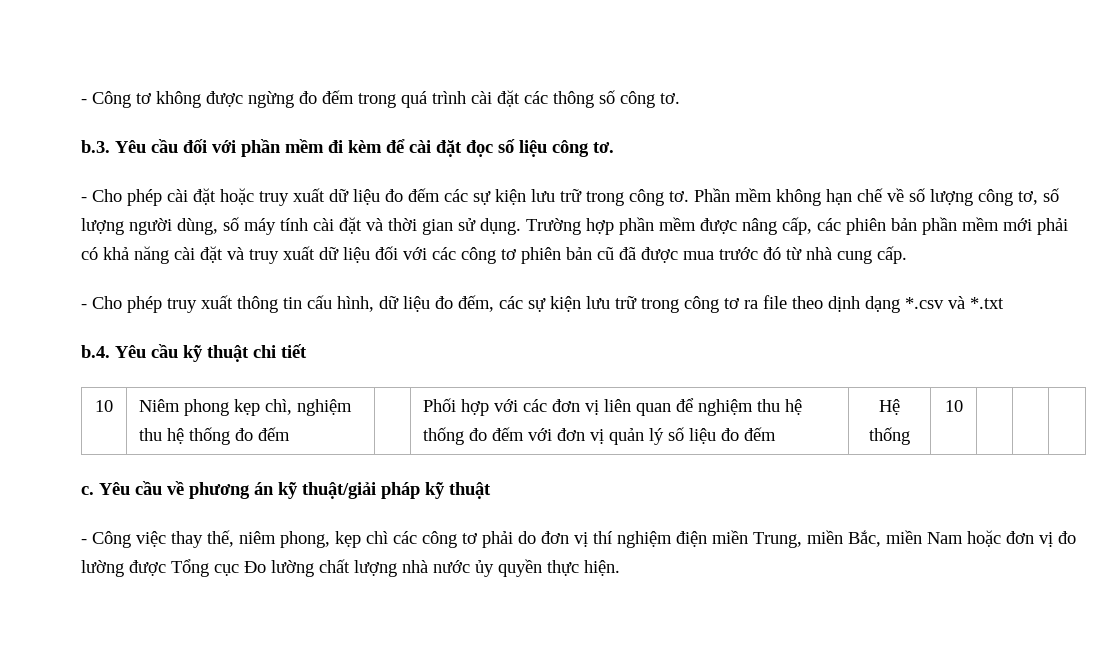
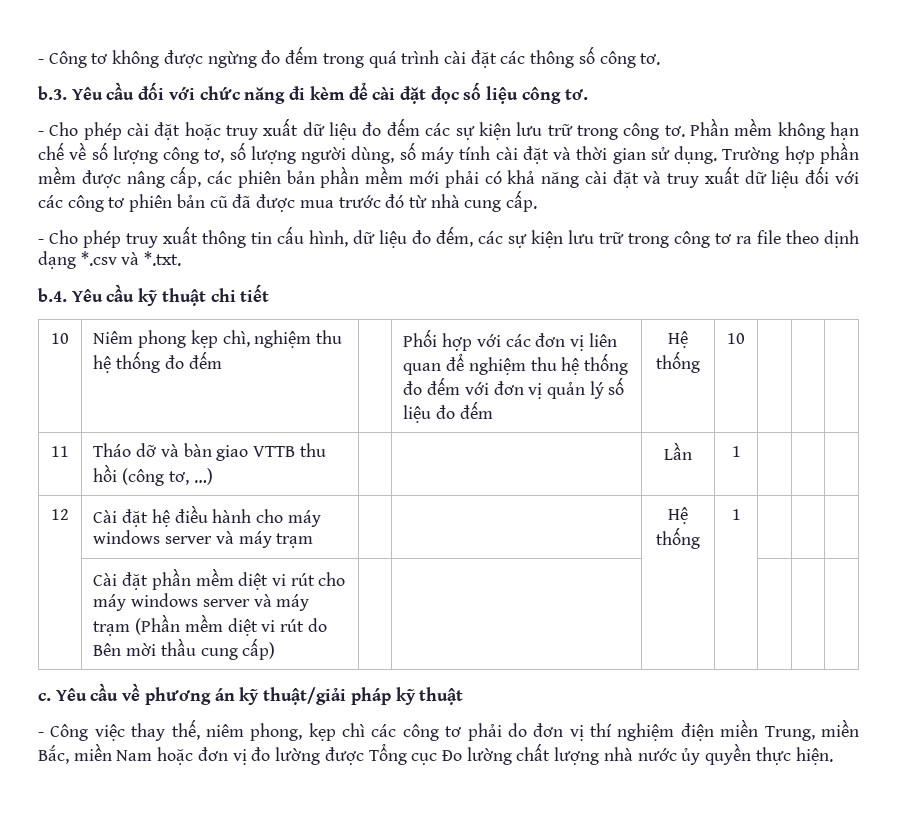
[241,139,324,157] phần mềm -> [199,86,286,104] chức năng
[970,297,1004,309] *.txt -> [144,251,182,266] *.txt.
(963, 406) none -> [51,446,69,457] [93,443,326,461] [93,464,213,486] [664,442,692,460] [731,446,741,457] [51,509,69,520] [93,505,321,527] [93,530,314,548] [668,507,688,524] [656,527,700,549] [731,509,741,520] [93,568,346,590] [93,593,310,611] [93,614,327,636] [93,638,276,660] // 11 | Tháo dỡ và bàn giao VTTB thu hồi (công tơ, …) | | | Lần | 1 | | | // 12 | Cài đặt hệ điều hành cho máy windows server và máy trạm | | | Hệ thống | 1 | | | // | Cài đặt phần mềm diệt vi rút cho máy windows server và máy trạm (Phần mềm diệt vi rút do Bên mời thầu cung cấp) | | | | | | |

